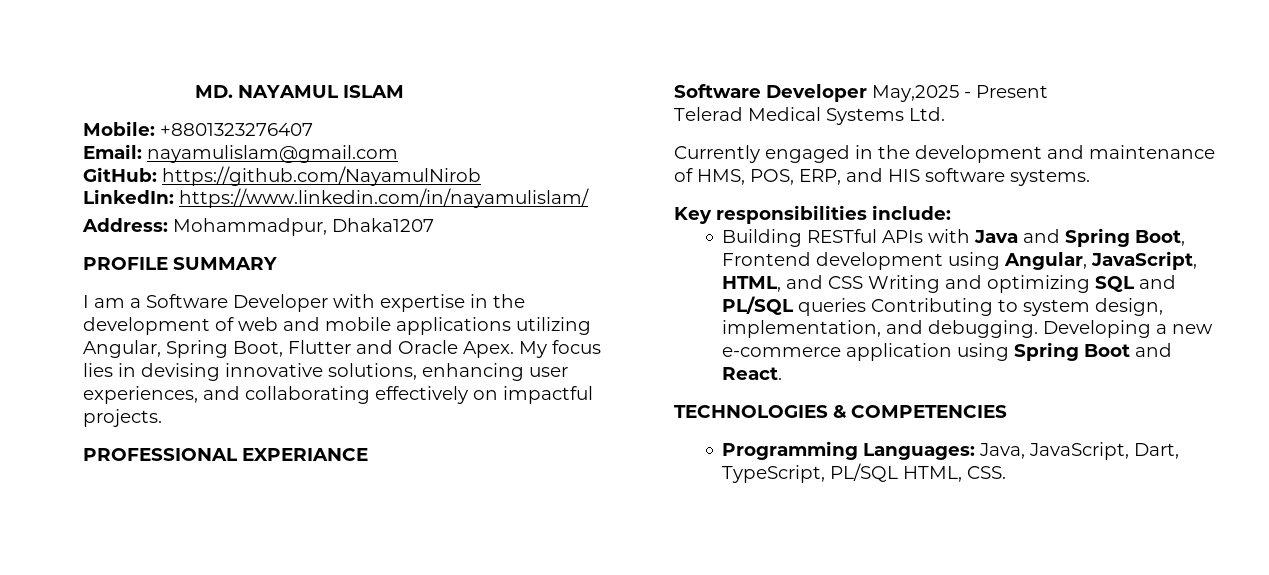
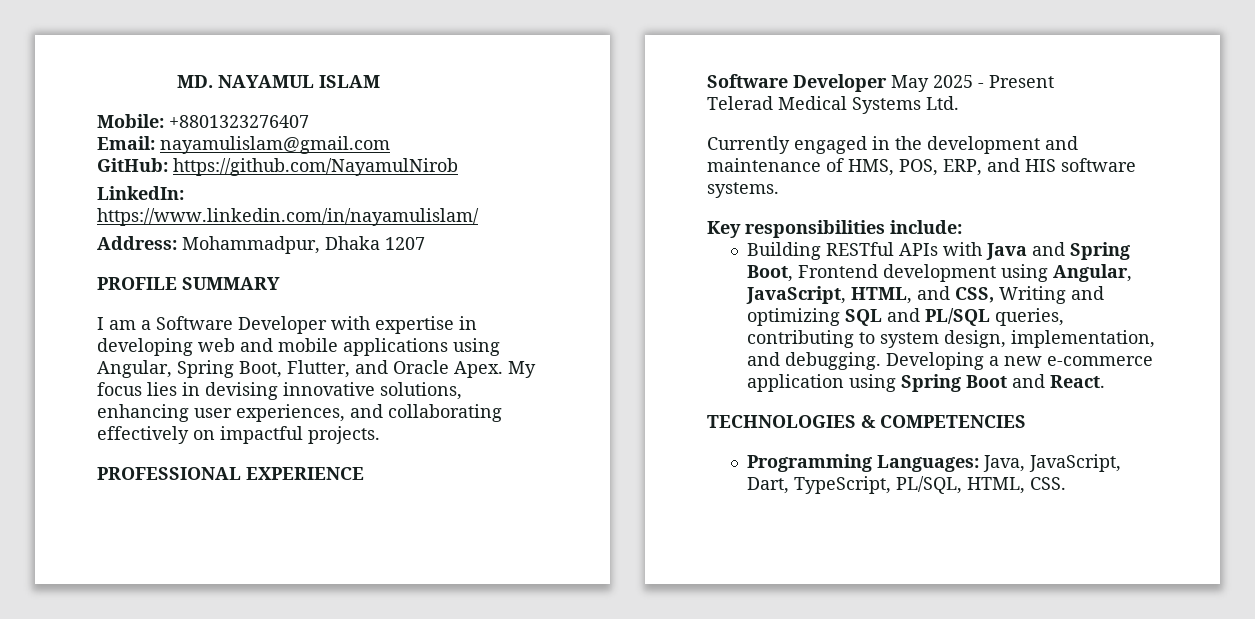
[332,218,434,232] Dhaka1207 -> [325,236,425,250] Dhaka 1207
[493,294,525,308] [83,317,234,335] the development of -> [97,338,193,356] developing
[516,317,591,335] utilizing -> [453,338,500,356] using
[288,340,351,354] Flutter -> [287,360,350,378] Flutter,
[242,448,368,461] [674,84,959,102] EXPERIANCE // Software Developer May,2025 -> [246,467,364,480] [707,74,973,92] EXPERIENCE // Software Developer May 2025
[828,276,864,289] CSS -> [954,287,994,303] CSS,
[798,298,994,316] queries Contributing -> [994,308,1064,326] [746,330,854,348] queries, contributing
[830,463,899,482] PL/SQL -> [895,476,962,494] PL/SQL,

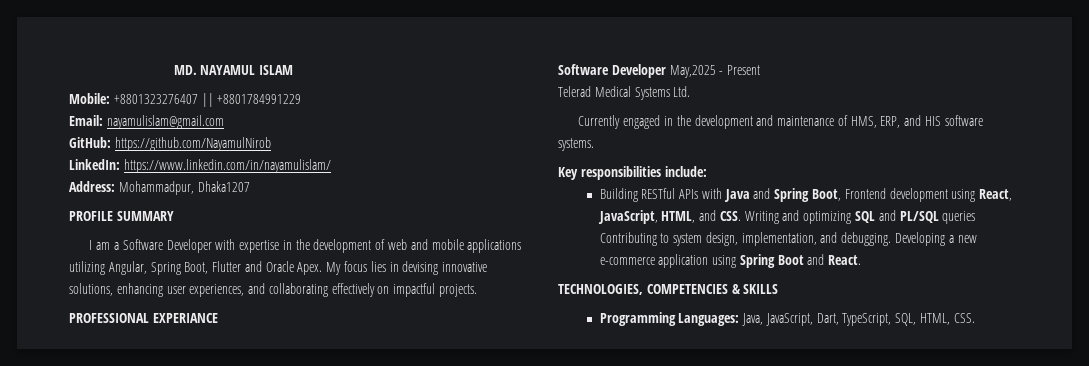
(309, 121) none -> [201,93,302,107] || +8801784991229
[325,236,425,250] Dhaka 1207 -> [197,181,250,192] Dhaka1207
[97,338,193,356] developing -> [295,239,386,253] the development of
[453,338,500,356] using -> [69,261,105,275] utilizing
[287,360,350,378] Flutter, -> [212,261,242,272] Flutter
[246,467,364,480] [707,74,973,92] EXPERIENCE // Software Developer May 2025 -> [152,313,218,323] [558,64,716,78] EXPERIANCE // Software Developer May,2025
[899,159,938,176] POS, -> (877, 122) none
[1052,264,1132,282] Angular, -> [979,189,1013,201] React,
[954,287,994,303] CSS, -> [719,211,741,221] CSS.
[994,308,1064,326] [746,330,854,348] queries, contributing -> [942,211,976,224] [599,232,657,246] queries Contributing
[707,415,1026,428] TECHNOLOGIES & COMPETENCIES -> [558,284,779,295] TECHNOLOGIES, COMPETENCIES & SKILLS
[895,476,962,494] PL/SQL, -> [895,313,917,326] SQL,

